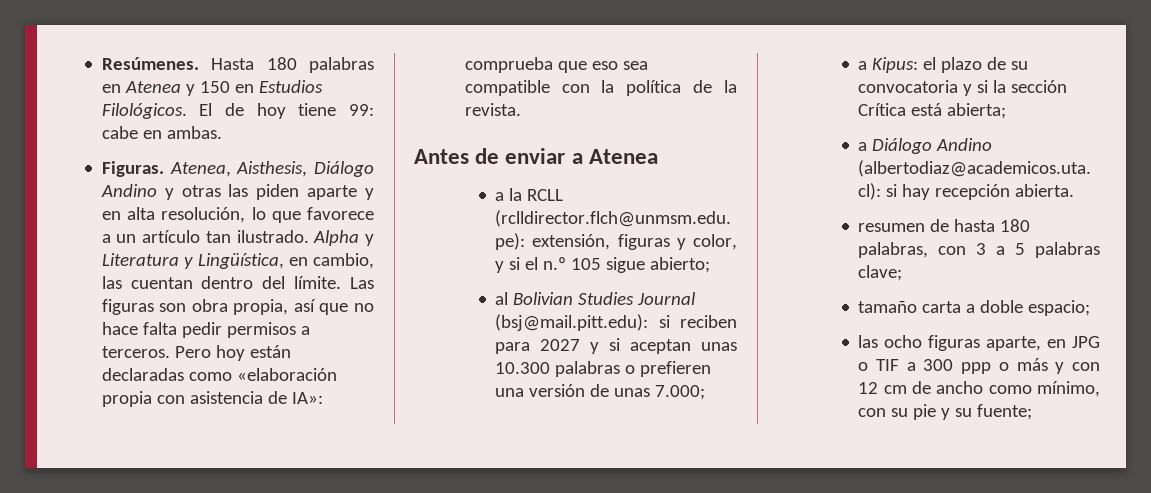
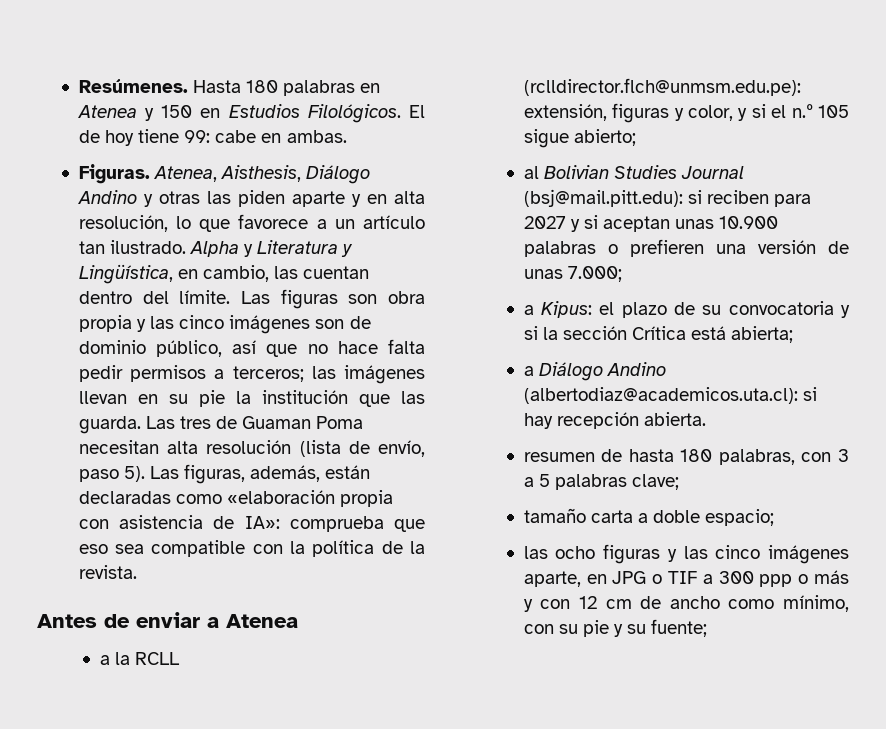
[233,299,289,315] propia, -> [78,315,371,334] [78,340,223,357] propia y las cinco imágenes son de dominio público,
[101,345,245,361] terceros. Pero hoy -> [232,365,425,384] [78,390,425,407] [78,416,364,434] [78,440,426,457] [78,464,321,484] terceros; las imágenes llevan en su pie la institución que las guarda. Las tres de Guaman Poma necesitan alta resolución (lista de envío, paso 5). Las figuras, además,
[495,362,551,374] 10.300 -> [719,216,779,229] 10.900
(981, 343) none -> [667,545,849,564] y las cinco imágenes

